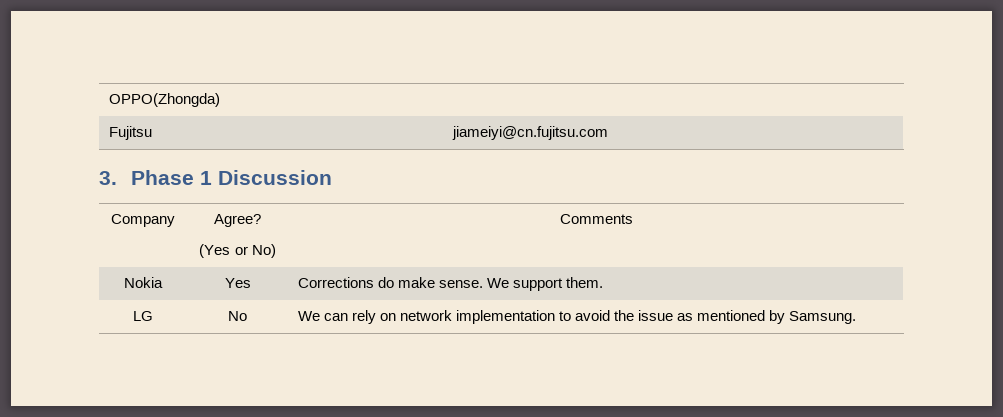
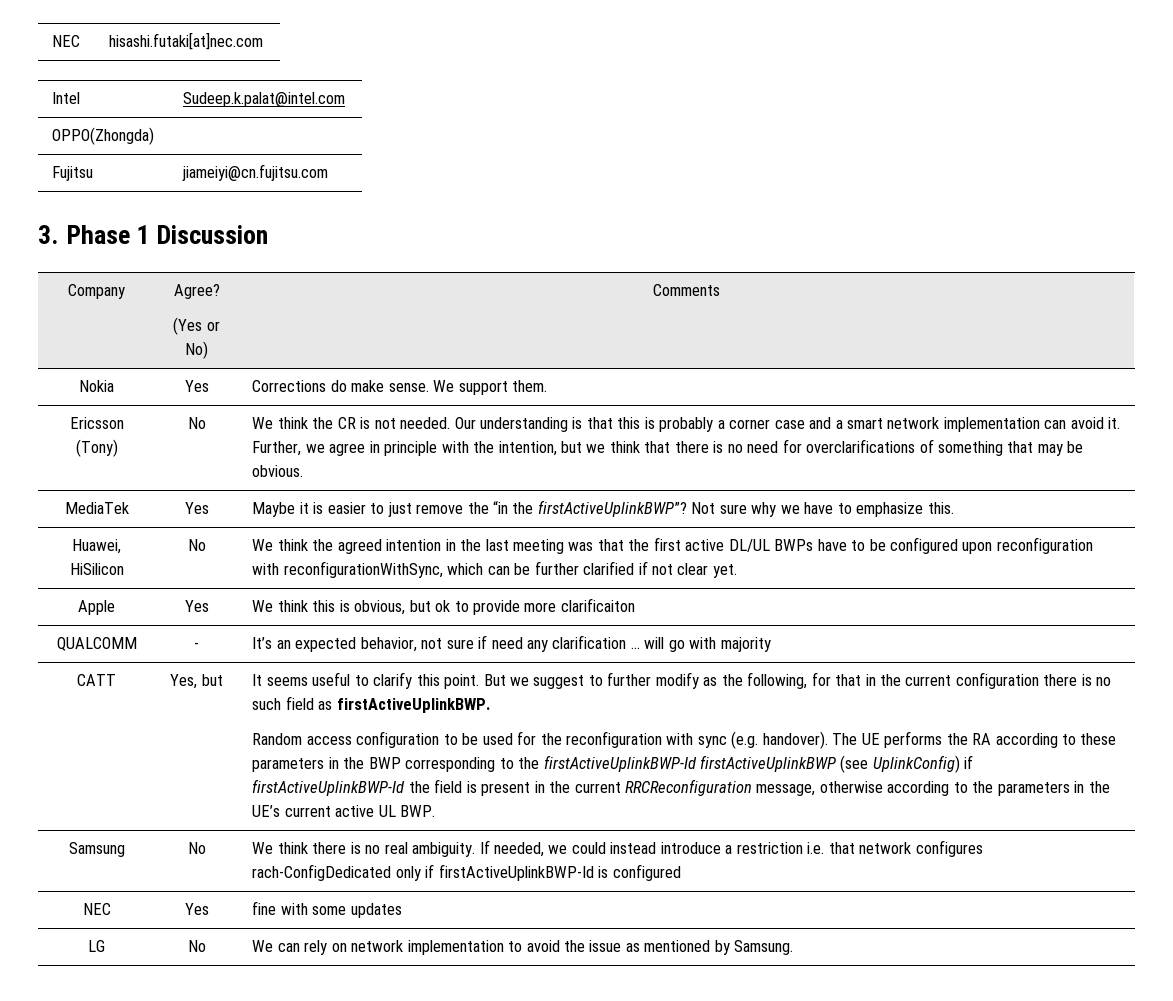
(108, 100) none -> [52,35,81,47] [109,32,264,50] [52,92,81,104] [183,92,346,107] NEC | hisashi.futaki[at]nec.com // Intel | Sudeep.k.palat@intel.com //
(603, 282) none -> [69,417,124,429] [75,439,118,457] [187,417,206,429] [252,417,1121,432] [252,439,1084,456] [252,465,304,477] [64,502,129,514] [184,502,209,514] [252,500,954,517] [72,539,121,554] [69,563,124,575] [187,539,206,551] [252,537,1093,554] [252,561,737,578] [78,600,115,615] [184,600,209,612] [252,598,635,615] [56,637,137,651] [194,642,199,649] [252,635,771,652] [77,674,116,686] [170,674,223,689] [252,672,1112,689] [252,696,490,713] [252,731,1117,749] [252,755,974,773] [252,779,1110,796] [252,805,436,817] [68,842,125,857] [187,842,206,854] [252,840,983,857] [252,864,681,881] [82,903,111,915] [184,903,209,915] [252,901,402,918] // Ericsson (Tony) | No | We think the CR is not needed. Our understanding is that this is probably a corner case and a smart network implementation can avoid it. Further, we agree in principle with the intention, but we think that there is no need for overclarifications of something that may be obvious. // MediaTek | Yes | Maybe it is easier to just remove the “in the firstActiveUplinkBWP”? Not sure why we have to emphasize this. // Huawei, HiSilicon | No | We think the agreed intention in the last meeting was that the first active DL/UL BWPs have to be configured upon reconfiguration with reconfigurationWithSync, which can be further clarified if not clear yet. // Apple | Yes | We think this is obvious, but ok to provide more clarificaiton // QUALCOMM | - | It’s an expected behavior, not sure if need any clarification … will go with majority // CATT | Yes, but | It seems useful to clarify this point. But we suggest to further modify as the following, for that in the current configuration there is no such field as firstActiveUplinkBWP. // Random access configuration to be used for the reconfiguration with sync (e.g. handover). The UE performs the RA according to these parameters in the BWP corresponding to the firstActiveUplinkBWP-Id firstActiveUplinkBWP (see UplinkConfig) if firstActiveUplinkBWP-Id the field is present in the current RRCReconfiguration message, otherwise according to the parameters in the UE’s current active UL BWP. // Samsung | No | We think there is no real ambiguity. If needed, we could instead introduce a restriction i.e. that network configures rach-ConfigDedicated only if firstActiveUplinkBWP-Id is configured // NEC | Yes | fine with some updates

